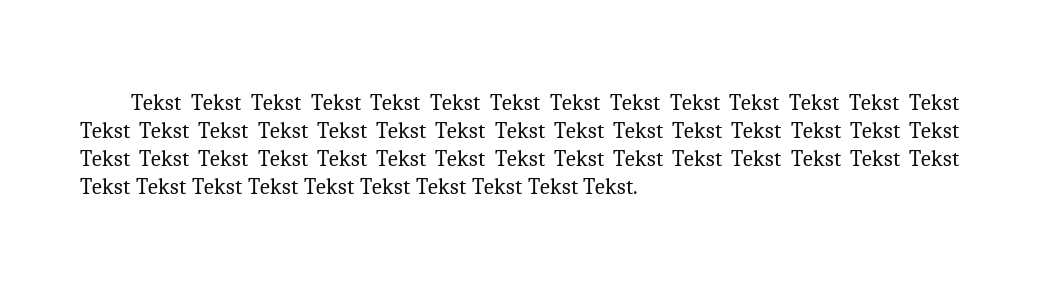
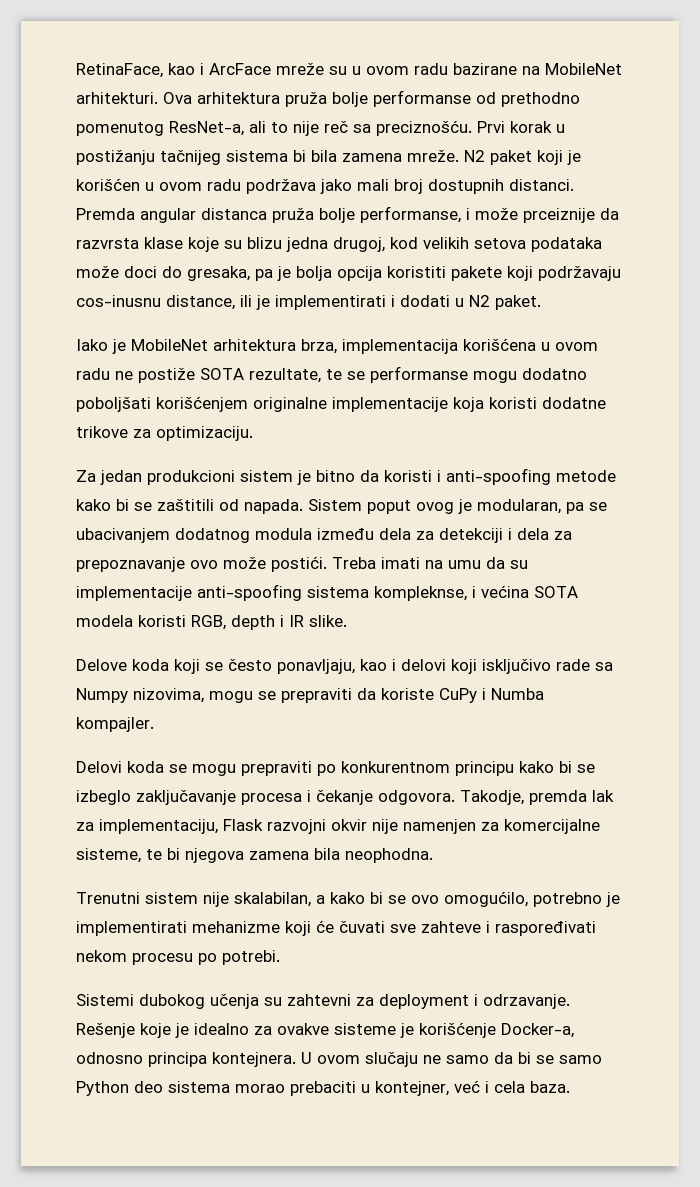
[130,94,961,110] [80,122,960,138] [80,150,960,166] [80,178,639,194] Tekst Tekst Tekst Tekst Tekst Tekst Tekst Tekst Tekst Tekst Tekst Tekst Tekst Tekst Tekst Tekst Tekst Tekst Tekst Tekst Tekst Tekst Tekst Tekst Tekst Tekst Tekst Tekst Tekst Tekst Tekst Tekst Tekst Tekst Tekst Tekst Tekst Tekst Tekst Tekst Tekst Tekst Tekst Tekst Tekst Tekst Tekst Tekst Tekst Tekst Tekst Tekst Tekst Tekst. -> [76,63,622,78] [76,90,580,107] [76,120,565,136] [76,150,581,165] [76,178,574,194] [76,206,619,223] [76,237,602,252] [76,266,621,281] [76,295,541,310] [76,338,598,354] [76,366,587,383] [76,396,606,412] [76,426,253,441] [76,468,616,485] [76,499,607,514] [76,528,572,543] [76,556,528,572] [76,584,578,601] [76,615,347,630] [76,659,613,674] [76,688,544,703] [76,717,154,732] [76,761,595,776] [76,790,614,805] [76,819,600,834] [76,848,433,863] [76,891,620,907] [76,920,596,936] [76,950,280,965] [76,994,570,1009] [76,1022,574,1038] [76,1052,602,1067] [76,1080,570,1096] RetinaFace, kao i ArcFace mreže su u ovom radu bazirane na MobileNet arhitekturi. Ova arhitektura pruža bolje performanse od prethodno pomenutog ResNet-a, ali to nije reč sa preciznošću. Prvi korak u postižanju tačnijeg sistema bi bila zamena mreže. N2 paket koji je korišćen u ovom radu podržava jako mali broj dostupnih distanci. Premda angular distanca pruža bolje performanse, i može prceiznije da razvrsta klase koje su blizu jedna drugoj, kod velikih setova podataka može doci do gresaka, pa je bolja opcija koristiti pakete koji podržavaju cos-inusnu distance, ili je implementirati i dodati u N2 paket. // Iako je MobileNet arhitektura brza, implementacija korišćena u ovom radu ne postiže SOTA rezultate, te se performanse mogu dodatno poboljšati korišćenjem originalne implementacije koja koristi dodatne trikove za optimizaciju. // Za jedan produkcioni sistem je bitno da koristi i anti-spoofing metode kako bi se zaštitili od napada. Sistem poput ovog je modularan, pa se ubacivanjem dodatnog modula između dela za detekciji i dela za prepoznavanje ovo može postići. Treba imati na umu da su implementacije anti-spoofing sistema kompleknse, i većina SOTA modela koristi RGB, depth i IR slike. // Delove koda koji se često ponavljaju, kao i delovi koji isključivo rade sa Numpy nizovima, mogu se prepraviti da koriste CuPy i Numba kompajler. // Delovi koda se mogu prepraviti po konkurentnom principu kako bi se izbeglo zaključavanje procesa i čekanje odgovora. Takodje, premda lak za implementaciju, Flask razvojni okvir nije namenjen za komercijalne sisteme, te bi njegova zamena bila neophodna. // Trenutni sistem nije skalabilan, a kako bi se ovo omogućilo, potrebno je implementirati mehanizme koji će čuvati sve zahteve i raspoređivati nekom procesu po potrebi. // Sistemi dubokog učenja su zahtevni za deployment i odrzavanje. Rešenje koje je idealno za ovakve sisteme je korišćenje Docker-a, odnosno principa kontejnera. U ovom slučaju ne samo da bi se samo Python deo sistema morao prebaciti u kontejner, već i cela baza.

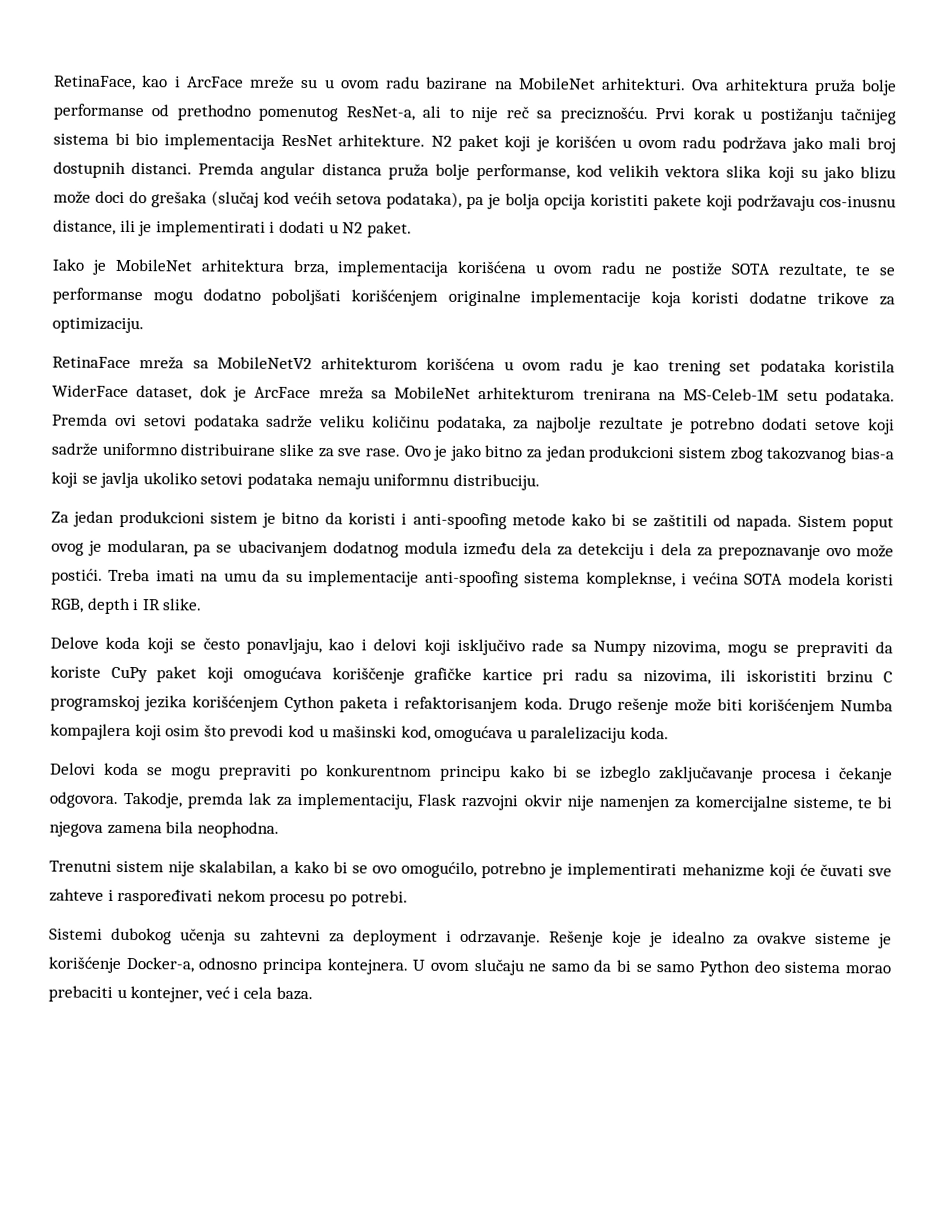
[311,150,459,162] bila zamena mreže. -> [135,133,426,150] bio implementacija ResNet arhitekture.
[466,208,619,223] [76,237,602,252] [76,266,250,281] i može prceiznije da razvrsta klase koje su blizu jedna drugoj, kod velikih setova podataka može doci do gresaka, -> [576,164,896,183] [53,190,462,209] kod velikih vektora slika koji su jako blizu može doci do grešaka (slučaj kod većih setova podataka),
(253, 433) none -> [52,356,896,377] [52,384,895,406] [52,413,896,435] [51,442,894,464] [51,471,540,491] // RetinaFace mreža sa MobileNetV2 arhitekturom korišćena u ovom radu je kao trening set podataka koristila WiderFace dataset, dok je ArcFace mreža sa MobileNet arhitekturom trenirana na MS-Celeb-1M setu podataka. Premda ovi setovi podataka sadrže veliku količinu podataka, za najbolje rezultate je potrebno dodati setove koji sadrže uniformno distribuirane slike za sve rase. Ovo je jako bitno za jedan produkcioni sistem zbog takozvanog bias-a koji se javlja ukoliko setovi podataka nemaju uniformnu distribuciju.
[439,528,503,543] detekciji -> [578,542,645,559] detekciju
[482,688,544,700] [76,717,154,732] i Numba kompajler. -> [156,666,893,685] [50,694,894,716] [50,723,670,743] paket koji omogućava koriščenje grafičke kartice pri radu sa nizovima, ili iskoristiti brzinu C programskoj jezika korišćenjem Cython paketa i refaktorisanjem koda. Drugo rešenje može biti korišćenjem Numba kompajlera koji osim što prevodi kod u mašinski kod, omogućava u paralelizaciju koda.

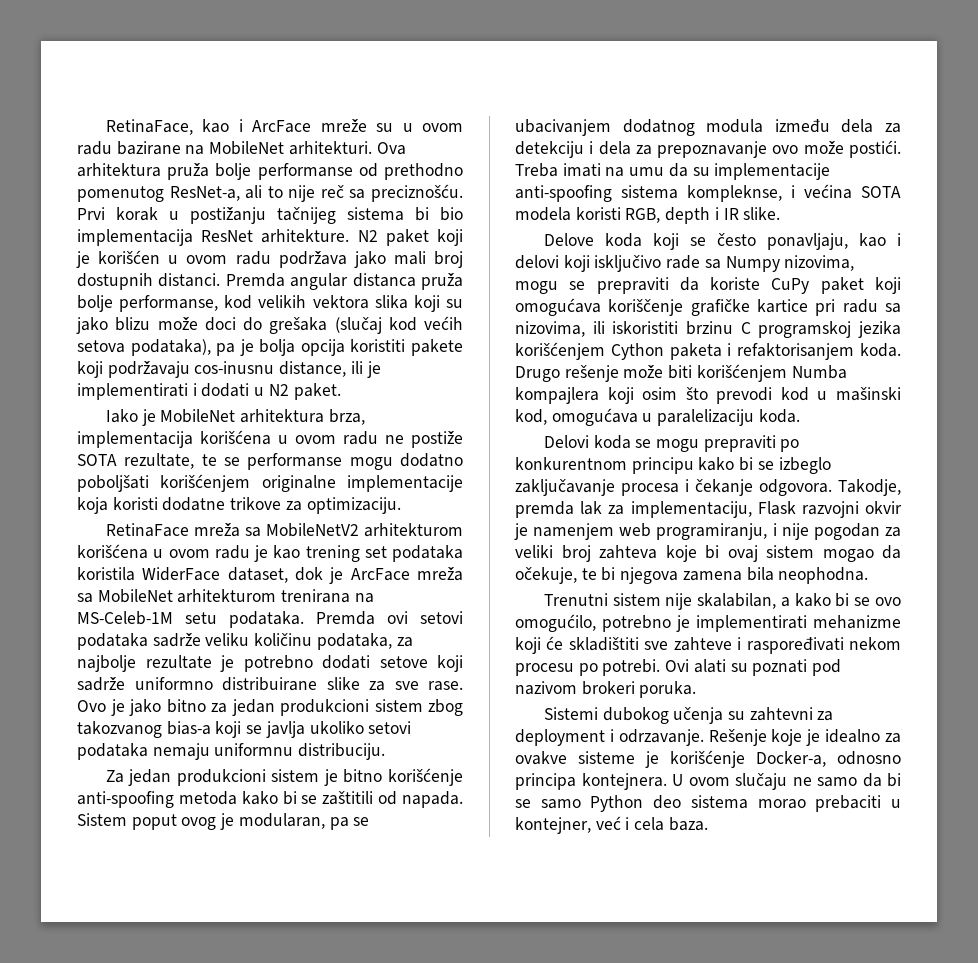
[324,512,566,530] da koristi i anti-spoofing metode -> [388,768,463,786] [77,791,237,808] korišćenje anti-spoofing metoda
[566,795,852,812] nije namenjen za komercijalne sisteme, -> [514,523,901,540] [515,545,901,562] [515,567,577,584] je namenjem web programiranju, i nije pogodan za veliki broj zahteva koje bi ovaj sistem mogao da očekuje,
[819,864,864,877] čuvati -> [568,637,639,651] skladištiti
(408, 898) none -> [665,659,842,676] [515,681,697,698] Ovi alati su poznati pod nazivom brokeri poruka.

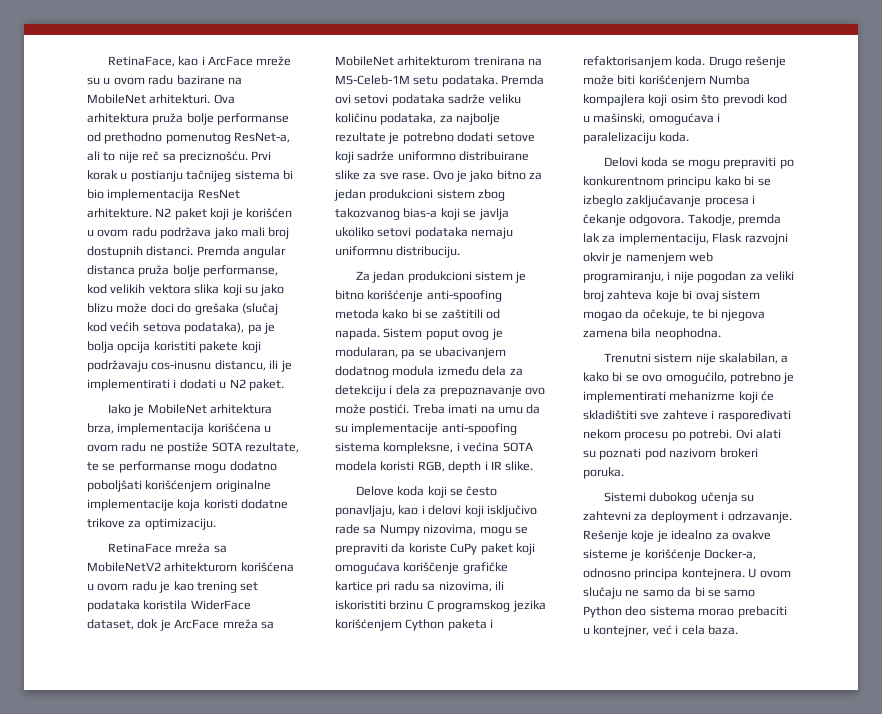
[190,207,266,224] postižanju -> [130,170,183,182] postianju
[279,361,347,377] distance, -> [214,360,266,371] distancu,
[687,185,782,202] kompleknse, -> [383,442,454,454] kompleksne,
[758,321,852,338] programskoj -> [437,600,511,612] programskog
[836,387,901,401] [515,408,653,426] mašinski kod, omogućava u -> [593,113,721,125] mašinski, omogućava i

